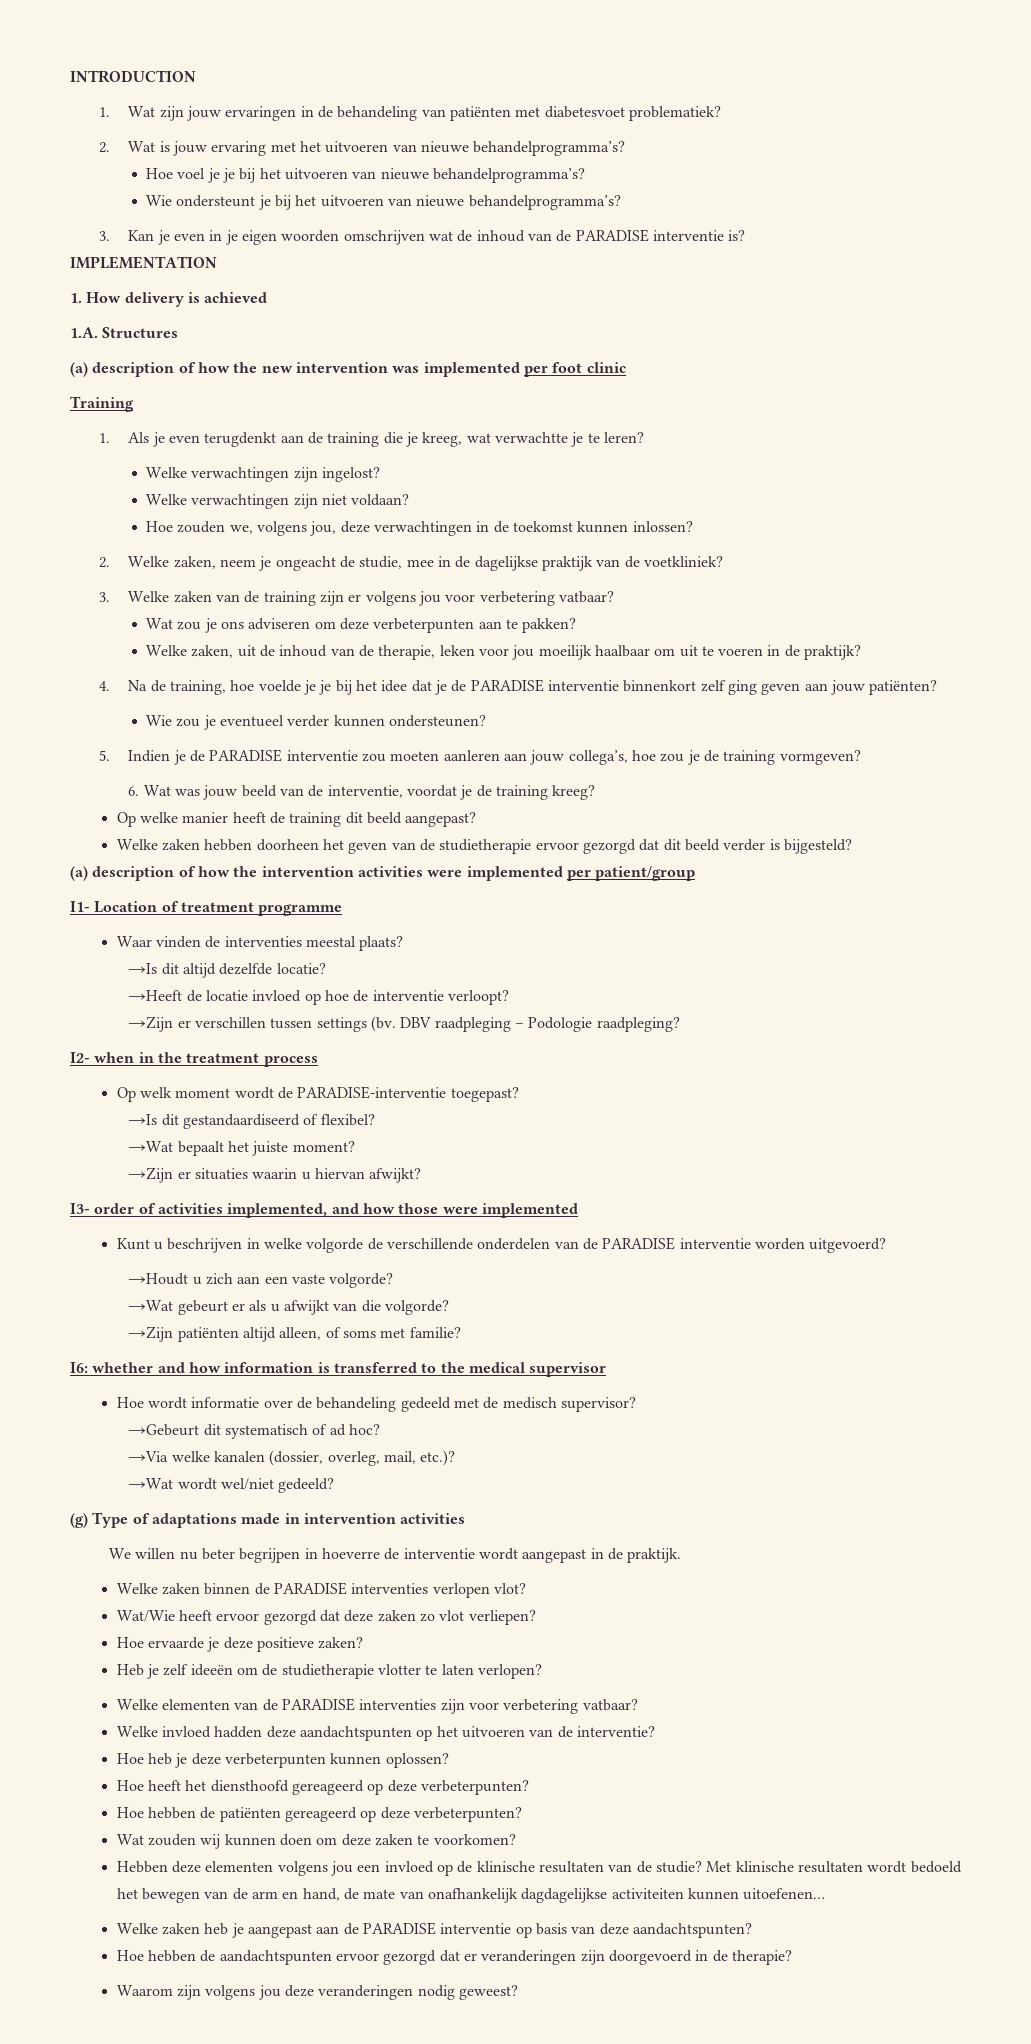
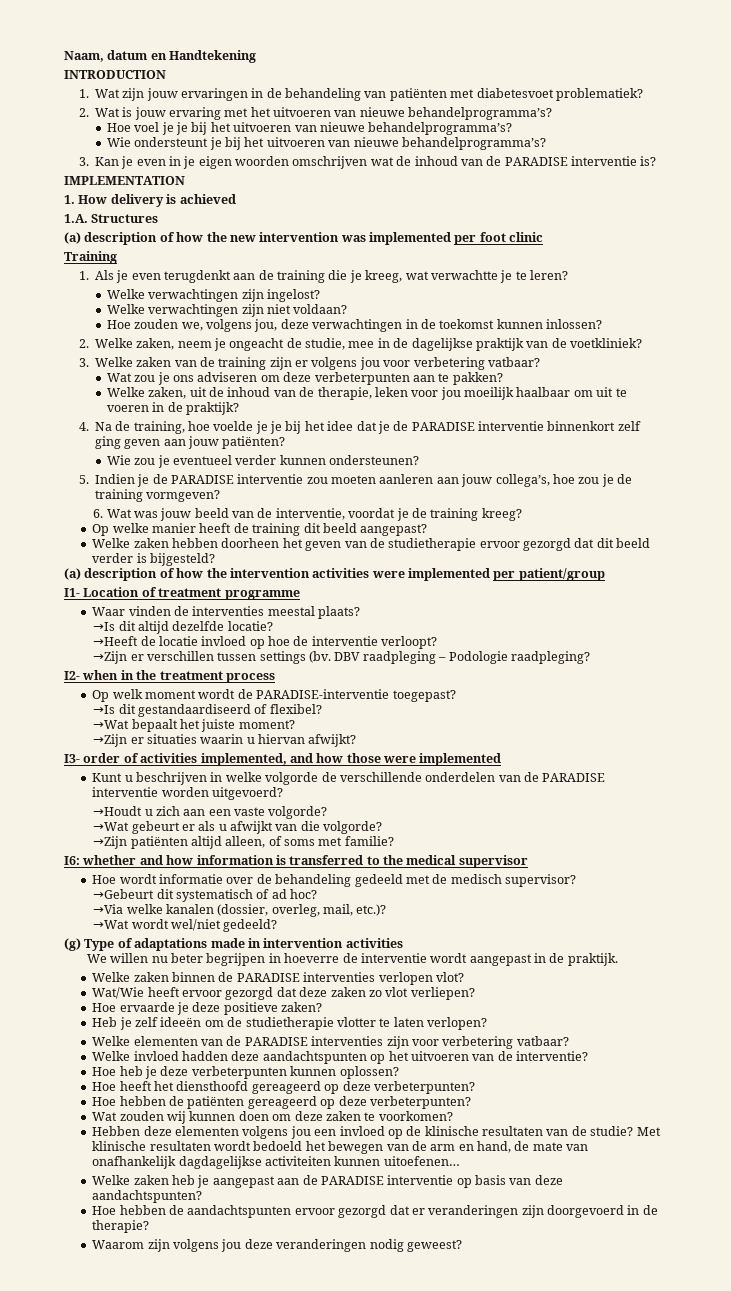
(70, 76) none -> [64,50,257,63] Naam, datum en Handtekening //

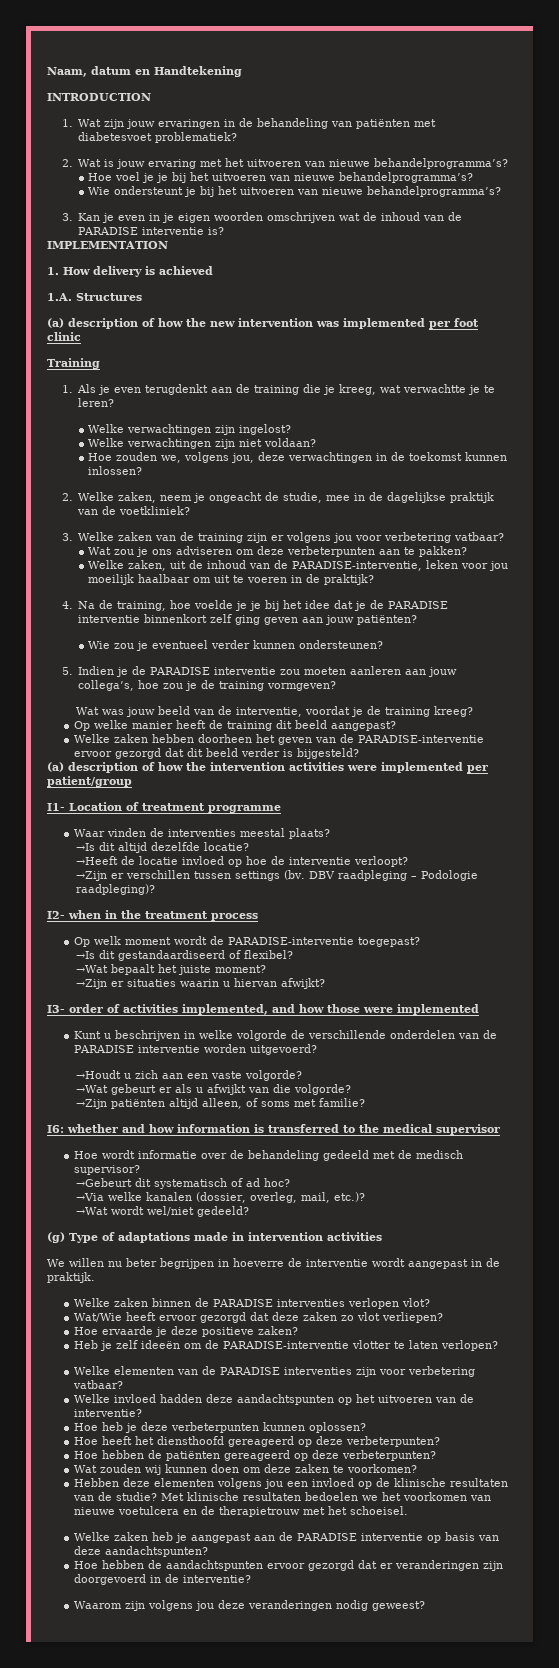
[317,387,372,400] therapie, -> [292,561,423,571] PARADISE-interventie,
[93,509,104,518] 6. -> (337, 686) none
[388,538,477,551] studietherapie -> [357,735,484,743] PARADISE-interventie
[510,651,590,664] raadpleging? -> [76,884,156,895] raadpleging)?
[245,1017,334,1030] studietherapie -> [222,1341,349,1349] PARADISE-interventie
[214,1141,589,1154] [92,1156,460,1169] wordt bedoeld het bewegen van de arm en hand, de mate van onafhankelijk dagdagelijkse activiteiten kunnen uitoefenen… -> [304,1492,491,1501] [73,1506,408,1517] bedoelen we het voorkomen van nieuwe voetulcera en de therapietrouw met het schoeisel.
[92,1220,150,1233] therapie? -> [182,1575,251,1583] interventie?

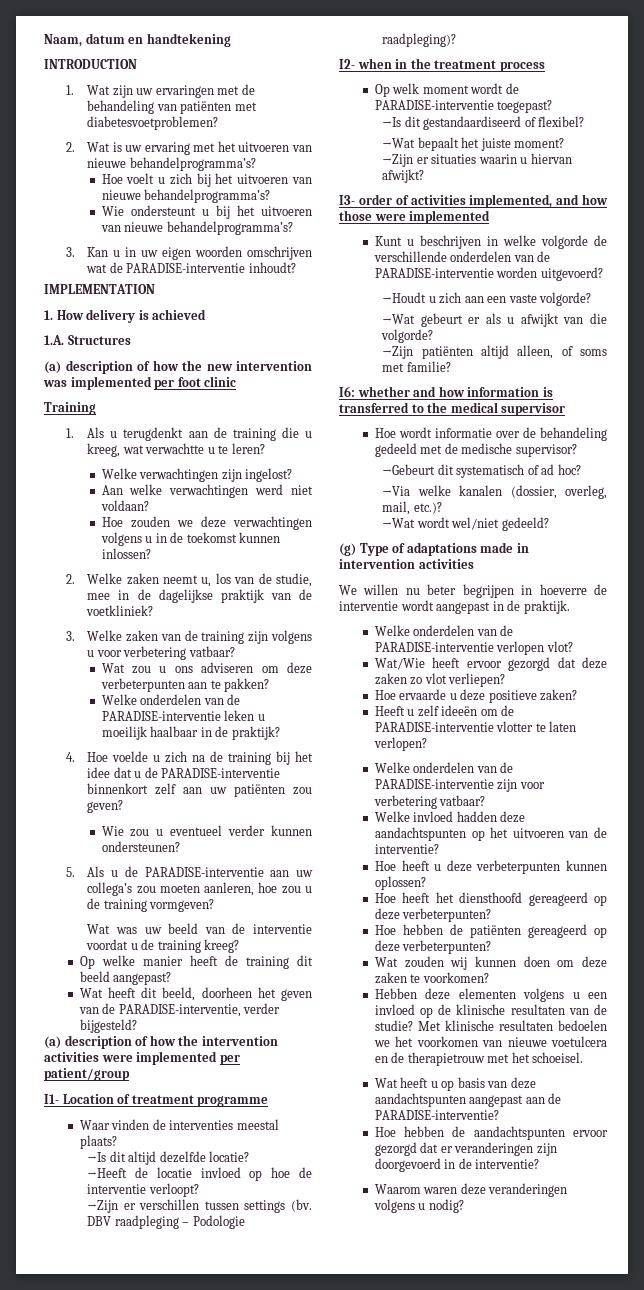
[154,66,242,77] Handtekening -> [146,33,231,47] handtekening
[126,119,236,129] jouw ervaringen in -> [136,85,240,98] uw ervaringen met
[78,132,238,143] diabetesvoet problematiek? -> [87,116,219,130] diabetesvoetproblemen?
[116,159,146,169] jouw -> [125,145,143,152] uw
[115,172,169,183] voel je je -> [126,173,192,185] voelt u zich
[184,187,197,197] je -> [201,209,209,216] u
[102,213,175,223] je even in je -> [113,247,159,257] u in uw
[381,212,463,221] [78,227,225,235] inhoud van de PARADISE interventie is? -> [126,262,296,273] PARADISE-interventie inhoudt?
[98,385,142,395] je even -> [110,431,118,438] u
[323,385,336,395] je -> [305,431,312,438] u
[468,385,481,395] je -> [207,447,215,454] u
[88,438,236,449] Welke verwachtingen zijn -> [101,484,284,498] Aan welke verwachtingen werd
[161,452,373,463] we, volgens jou, deze verwachtingen -> [176,516,312,530] [100,532,153,546] we deze verwachtingen volgens u
[118,492,263,503] zaken, neem je ongeacht -> [126,573,255,587] zaken neemt u, los van
[271,532,353,543] er volgens jou -> [271,630,312,644] [87,650,95,657] volgens u
[136,547,149,557] je -> [159,666,167,673] u
[128,560,509,571] [88,574,375,585] [61,600,449,611] [78,614,418,625] zaken, uit de inhoud van de PARADISE-interventie, leken voor jou moeilijk haalbaar om uit te voeren in de praktijk? // 4. Na de training, hoe voelde je je bij het idee dat je de PARADISE interventie binnenkort zelf ging geven aan jouw patiënten? -> [140,694,241,705] [101,710,265,721] [101,726,280,740] [65,751,313,765] [87,767,281,778] [87,783,312,797] [87,800,124,813] onderdelen van de PARADISE-interventie leken u moeilijk haalbaar in de praktijk? // 4. Hoe voelde u zich na de training bij het idee dat u de PARADISE-interventie binnenkort zelf aan uw patiënten zou geven?
[136,641,149,651] je -> [156,829,164,836] u
[78,666,458,677] [78,680,135,691] Indien je de PARADISE interventie zou moeten aanleren aan jouw collega’s, -> [87,866,313,877] [87,882,255,896] Als u de PARADISE-interventie aan uw collega’s zou moeten aanleren,
[185,681,198,691] je -> [305,886,312,893] u
[126,707,156,717] jouw -> [144,927,162,934] uw
[236,706,364,717] interventie, voordat je -> [252,924,312,934] [86,939,138,950] interventie voordat u
[73,734,194,743] Welke zaken hebben -> [79,987,196,1001] Wat heeft dit beeld,
[357,735,484,743] [73,748,293,759] PARADISE-interventie ervoor gezorgd dat dit beeld verder is -> [118,1003,281,1017] PARADISE-interventie, verder
[73,1045,200,1053] PARADISE interventie -> [374,268,494,278] PARADISE-interventie
[415,1150,463,1159] medisch -> [461,443,513,454] medische
[113,1298,345,1307] zaken binnen de PARADISE interventies -> [413,625,514,636] [374,642,494,652] onderdelen van de PARADISE-interventie
[154,1327,167,1337] je -> [449,693,457,700] u
[73,1340,112,1351] Heb je -> [374,706,415,716] Heeft u
[113,1366,352,1375] elementen van de PARADISE interventies -> [413,762,514,773] [374,779,494,789] onderdelen van de PARADISE-interventie
[101,1422,137,1433] heb je -> [401,860,442,871] heeft u
[263,1479,283,1489] jou -> [572,992,580,999] u
[73,1532,499,1543] [73,1546,208,1557] Welke zaken heb je aangepast aan de PARADISE interventie op basis van deze aandachtspunten? -> [374,1077,536,1091] [374,1093,562,1107] [374,1110,499,1120] Wat heeft u op basis van deze aandachtspunten aangepast aan de PARADISE-interventie?
[124,1600,425,1611] zijn volgens jou deze veranderingen nodig geweest? -> [423,1183,568,1197] [373,1199,464,1213] waren deze veranderingen volgens u nodig?

